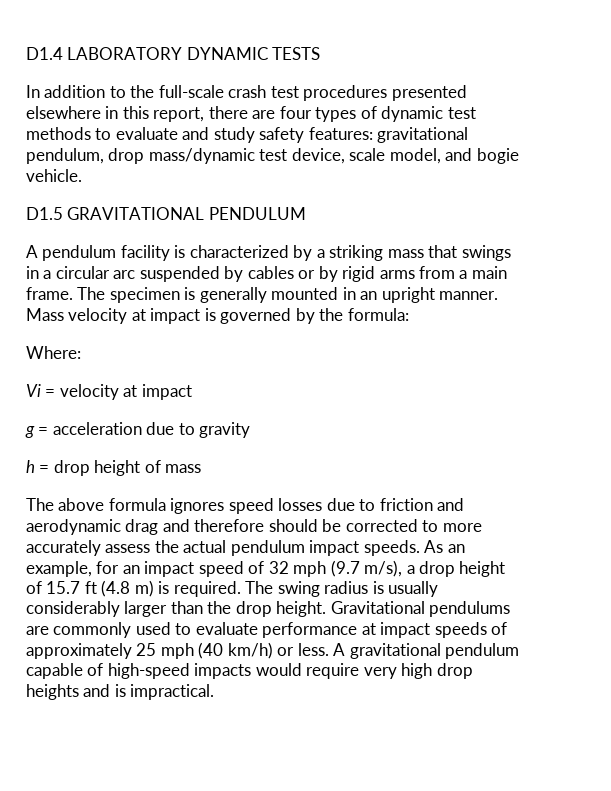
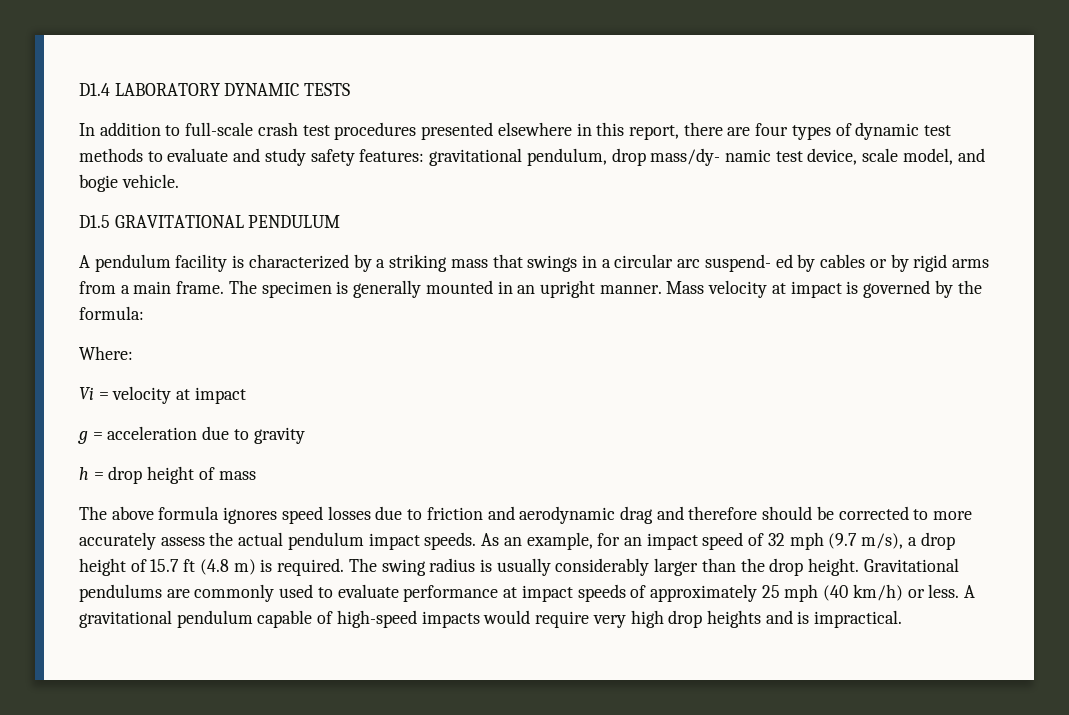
[130,85,155,98] the -> (181, 130) none
[148,148,255,164] mass/dynamic -> [650,148,771,166] mass/dy- namic
[139,266,220,282] suspended -> [704,254,793,272] suspend- ed

